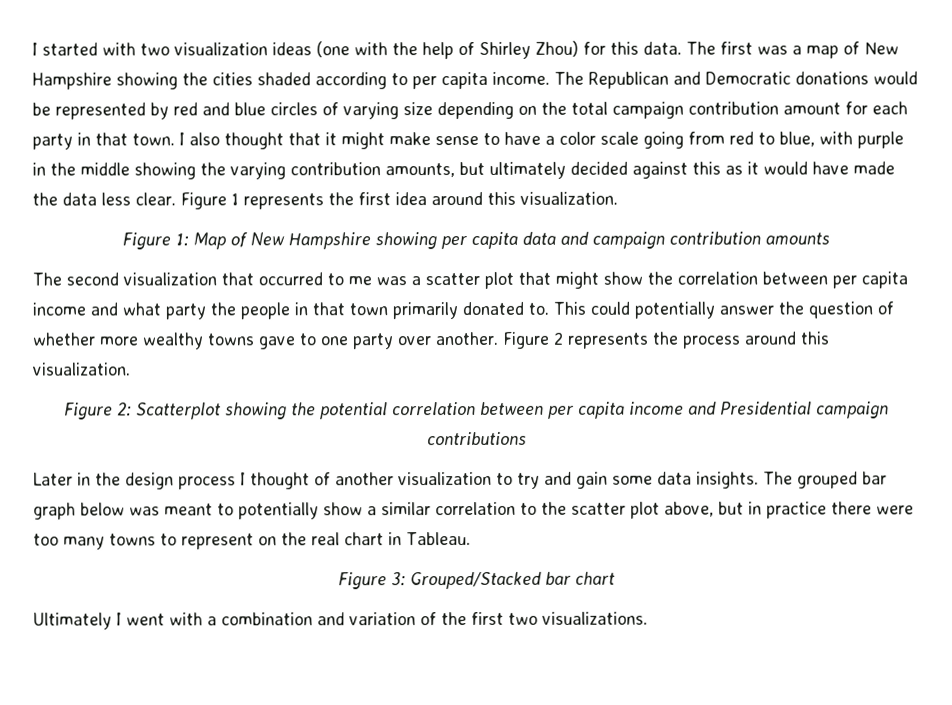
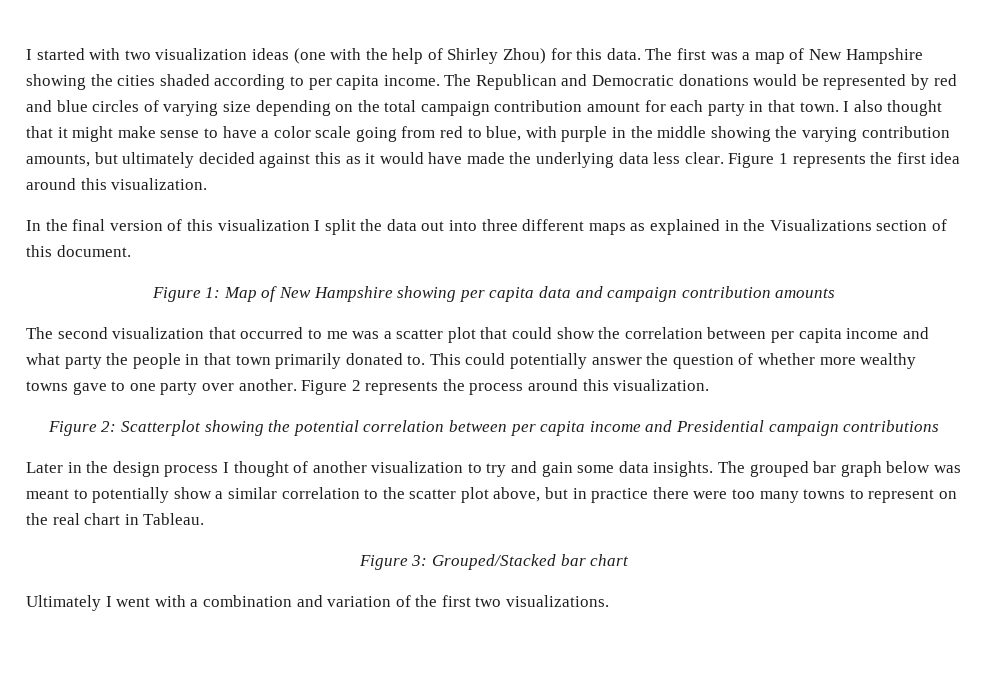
(58, 199) none -> [536,152,615,168] underlying
(618, 198) none -> [26,219,947,235] [26,245,131,257] // In the final version of this visualization I split the data out into three different maps as explained in the Visualizations section of this document.
[555,271,599,289] might -> [512,327,553,339] could

